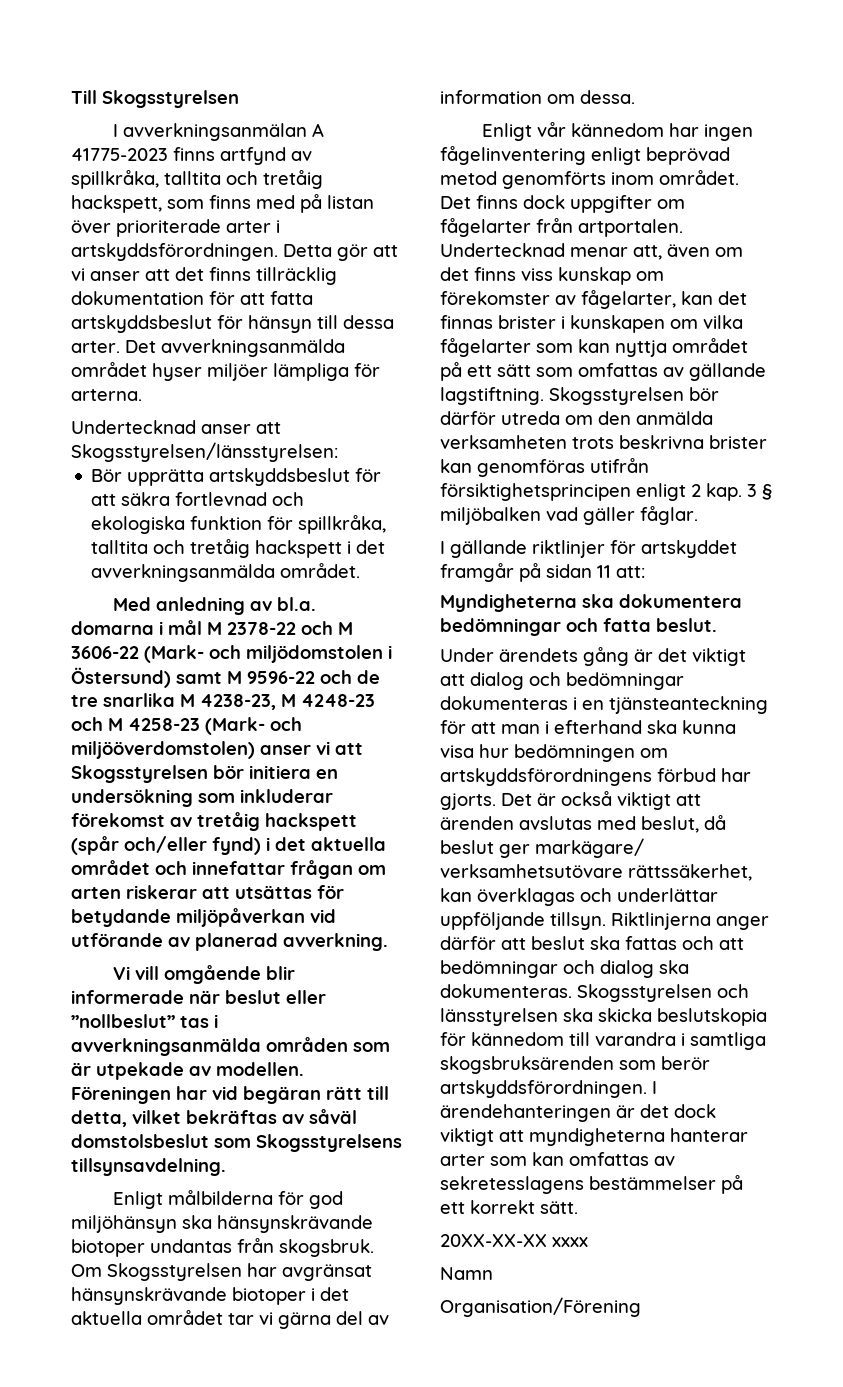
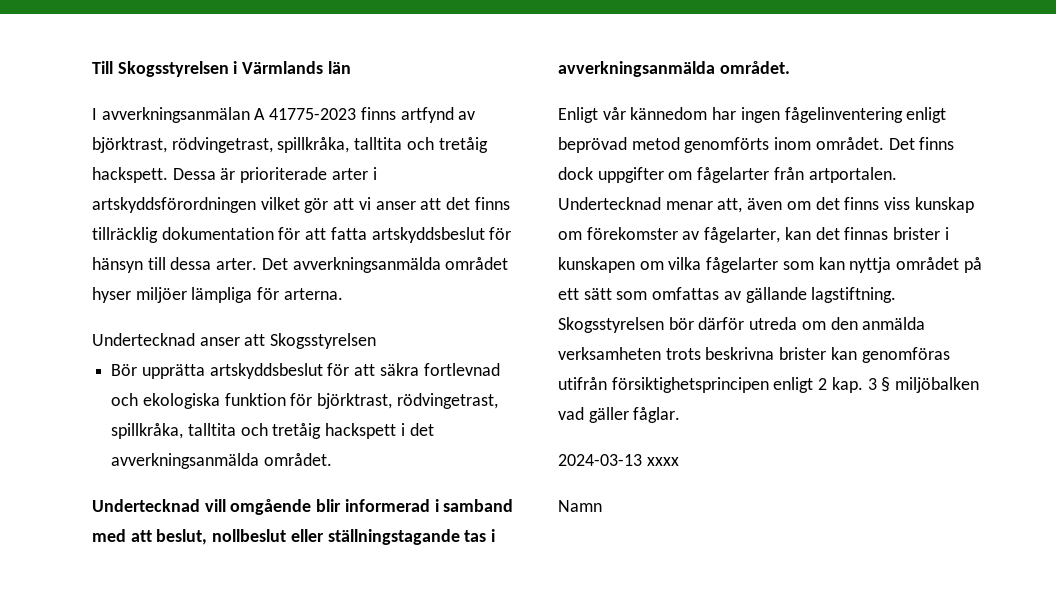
(239, 99) none -> [233,61,351,74] i Värmlands län
[71,170,323,189] [71,194,374,213] [71,220,111,233] spillkråka, talltita och tretåig hackspett, som finns med på listan över -> [92,137,488,153] [92,167,236,183] björktrast, rödvingetrast, spillkråka, talltita och tretåig hackspett. Dessa är
[71,243,332,261] artskyddsförordningen. Detta -> [92,197,300,213] artskyddsförordningen vilket
[71,442,338,462] Skogsstyrelsen/länsstyrelsen: -> [270,333,377,349] Skogsstyrelsen
(294, 523) none -> [317,393,498,409] björktrast, rödvingetrast,
[112,597,316,615] [71,620,353,635] [71,645,392,663] [71,667,380,688] [71,693,375,710] [71,717,302,735] [71,741,363,759] [71,765,338,783] [71,789,333,807] [71,812,357,831] [71,836,386,855] [71,860,386,879] [71,885,344,899] [71,908,336,927] [71,933,388,951] [112,965,295,984] [71,990,326,1004] [71,1014,218,1028] [71,1037,390,1056] [71,1062,304,1080] [71,1086,389,1104] [71,1109,357,1127] [71,1134,402,1152] [71,1158,226,1176] [112,1190,343,1209] [71,1215,373,1233] [71,1238,374,1257] [71,1263,372,1281] [71,1287,349,1305] [71,1310,389,1329] [440,90,635,104] Med anledning av bl.a. domarna i mål M 2378-22 och M 3606-22 (Mark- och miljödomstolen i Östersund) samt M 9596-22 och de tre snarlika M 4238-23, M 4248-23 och M 4258-23 (Mark- och miljööverdomstolen) anser vi att Skogsstyrelsen bör initiera en undersökning som inkluderar förekomst av tretåig hackspett (spår och/eller fynd) i det aktuella området och innefattar frågan om arten riskerar att utsättas för betydande miljöpåverkan vid utförande av planerad avverkning. // Vi vill omgående blir informerade när beslut eller ”nollbeslut” tas i avverkningsanmälda områden som är utpekade av modellen. Föreningen har vid begäran rätt till detta, vilket bekräftas av såväl domstolsbeslut som Skogsstyrelsens tillsynsavdelning. // Enligt målbilderna för god miljöhänsyn ska hänsynskrävande biotoper undantas från skogsbruk. Om Skogsstyrelsen har avgränsat hänsynskrävande biotoper i det aktuella området tar vi gärna del av information om dessa. -> [92,499,514,515] [92,529,496,545] [558,61,790,77] Undertecknad vill omgående blir informerad i samband med att beslut, nollbeslut eller ställningstagande tas i avverkningsanmälda området.
[440,540,737,558] [440,563,645,582] [440,594,742,612] [440,618,717,636] [440,647,746,666] [440,672,684,690] [440,696,768,714] [440,720,736,734] [440,744,668,762] [440,768,751,786] [440,791,701,810] [440,815,726,833] [440,838,644,858] [440,864,752,881] [440,888,718,906] [440,912,769,930] [440,936,744,950] [440,960,689,978] [440,984,749,1002] [440,1008,767,1026] [440,1032,766,1050] [440,1056,710,1074] [440,1080,657,1098] [440,1104,716,1122] [440,1128,748,1146] [440,1152,675,1166] [440,1175,743,1194] [440,1200,578,1214] [440,1234,547,1247] I gällande riktlinjer för artskyddet framgår på sidan 11 att: // Myndigheterna ska dokumentera bedömningar och fatta beslut. // Under ärendets gång är det viktigt att dialog och bedömningar dokumenteras i en tjänsteanteckning för att man i efterhand ska kunna visa hur bedömningen om artskyddsförordningens förbud har gjorts. Det är också viktigt att ärenden avslutas med beslut, då beslut ger markägare/ verksamhetsutövare rättssäkerhet, kan överklagas och underlättar uppföljande tillsyn. Riktlinjerna anger därför att beslut ska fattas och att bedömningar och dialog ska dokumenteras. Skogsstyrelsen och länsstyrelsen ska skicka beslutskopia för kännedom till varandra i samtliga skogsbruksärenden som berör artskyddsförordningen. I ärendehanteringen är det dock viktigt att myndigheterna hanterar arter som kan omfattas av sekretesslagens bestämmelser på ett korrekt sätt. // 20XX-XX-XX -> [558,454,642,466] 2024-03-13
[440,1297,641,1317] // Organisation/Förening -> (602, 506) none

